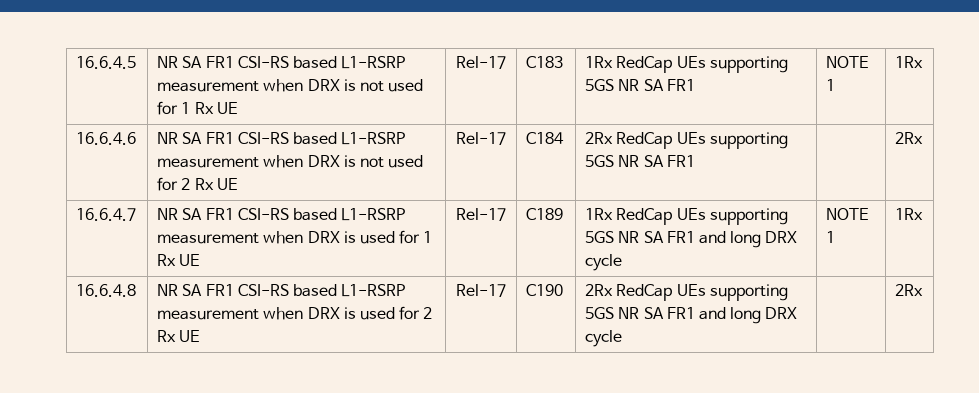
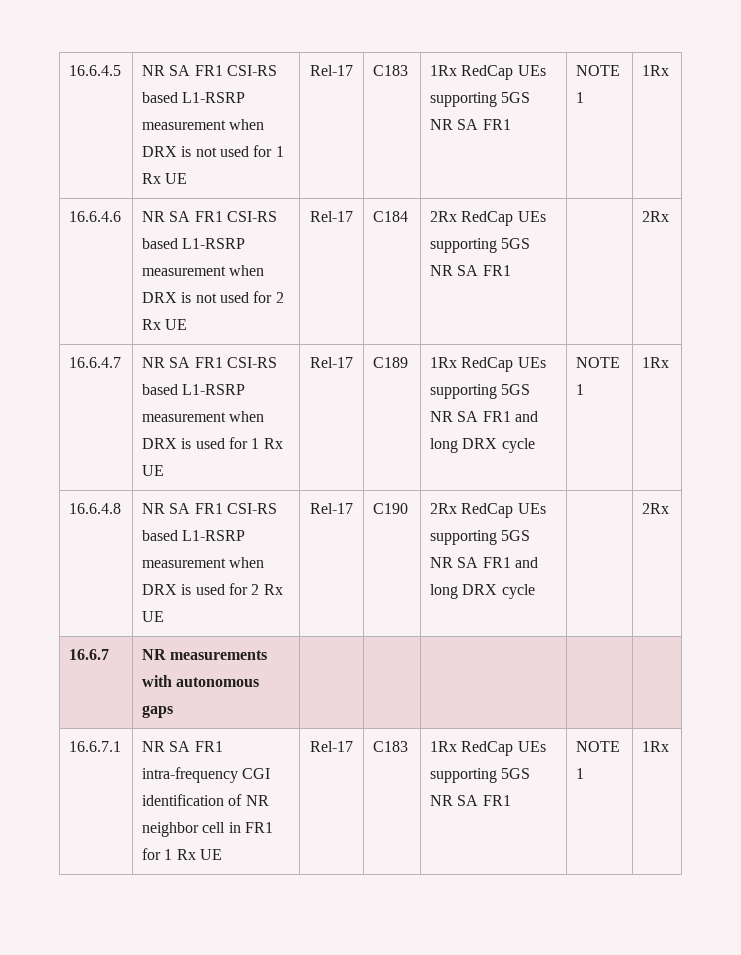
(924, 290) none -> [69,649,110,660] [142,649,268,660] [142,675,260,687] [142,705,174,718] [69,741,122,752] [142,741,223,752] [142,767,271,783] [142,794,269,806] [142,822,274,837] [142,848,223,860] [310,741,353,752] [373,741,409,752] [430,741,546,756] [430,768,531,783] [430,795,511,806] [576,741,621,752] [576,768,585,779] [642,741,670,752] // 16.6.7 | NR measurements with autonomous gaps | | | | | // 16.6.7.1 | NR SA FR1 intra-frequency CGI identification of NR neighbor cell in FR1 for 1 Rx UE | Rel-17 | C183 | 1Rx RedCap UEs supporting 5GS NR SA FR1 | NOTE 1 | 1Rx

